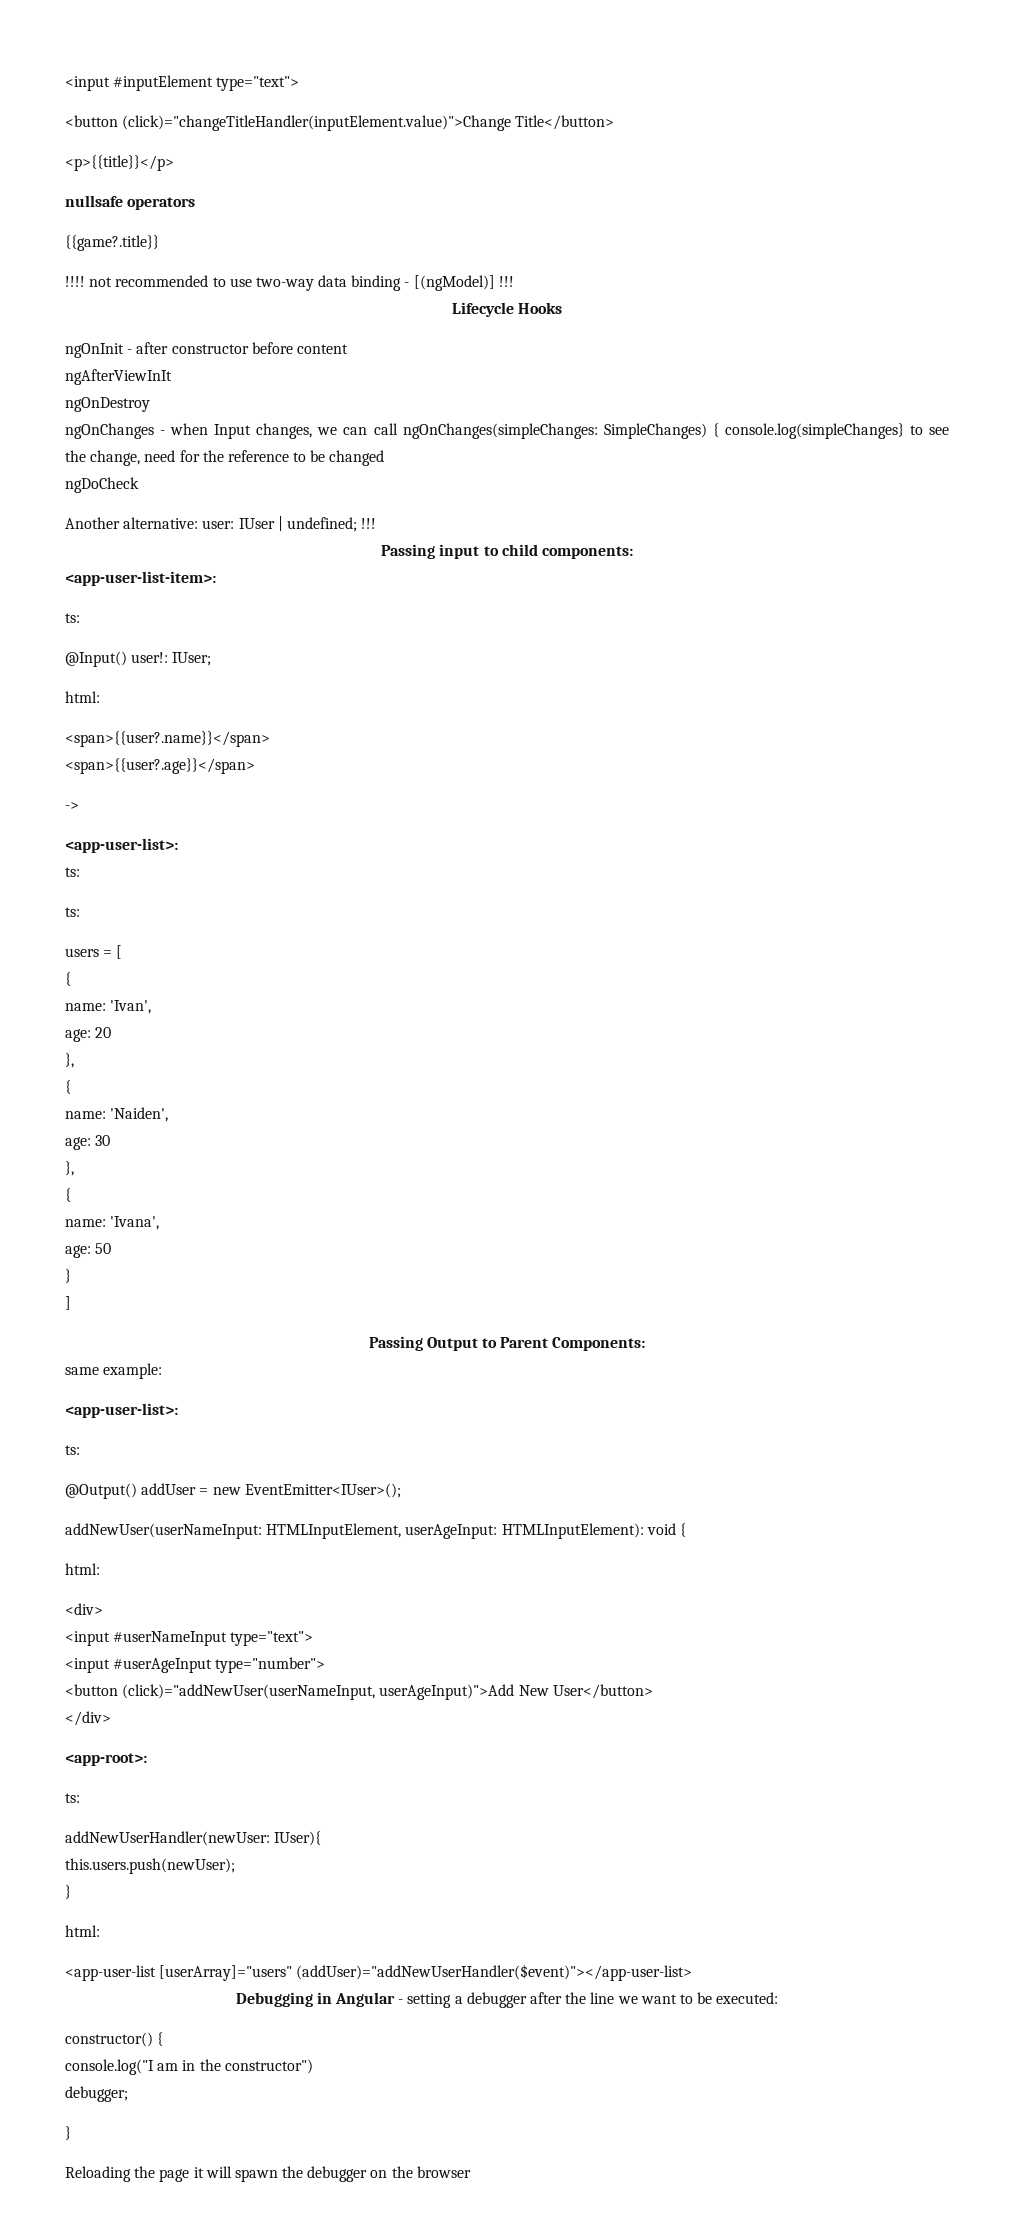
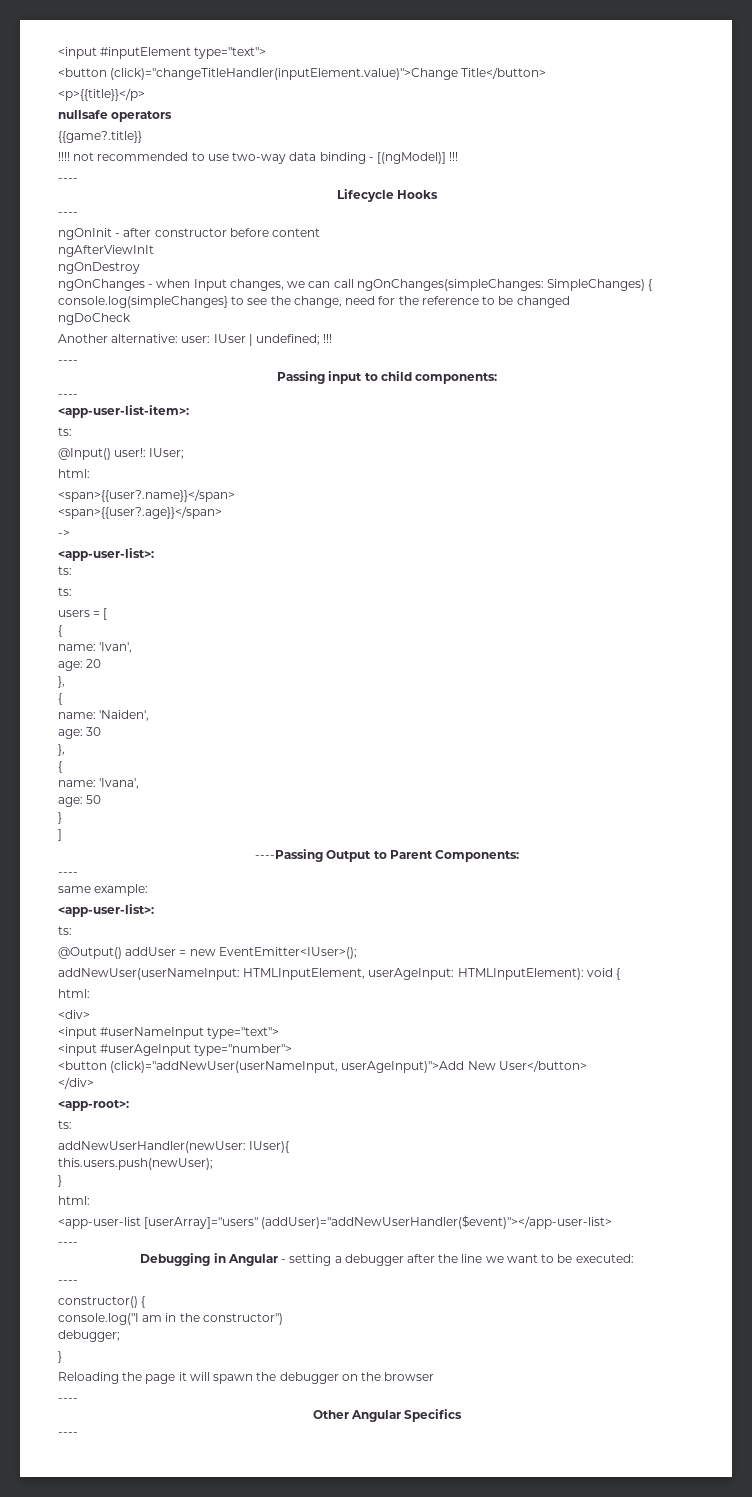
(514, 281) none -> [58,178,78,182] // ----
(563, 308) none -> [58,212,78,216] // ----
(377, 523) none -> [58,360,78,364] // ----
(633, 552) none -> [58,394,78,398] // ----
[368,1336,423,1351] Passing -> [255,849,324,862] ----Passing
(646, 1344) none -> [58,872,78,876] // ----
(693, 1972) none -> [58,1242,78,1246] // ----
(779, 1998) none -> [58,1280,78,1284] // ----
(471, 2172) none -> [58,1398,78,1402] [312,1409,463,1422] [58,1432,78,1436] // ---- // Other Angular Specifics // ----

